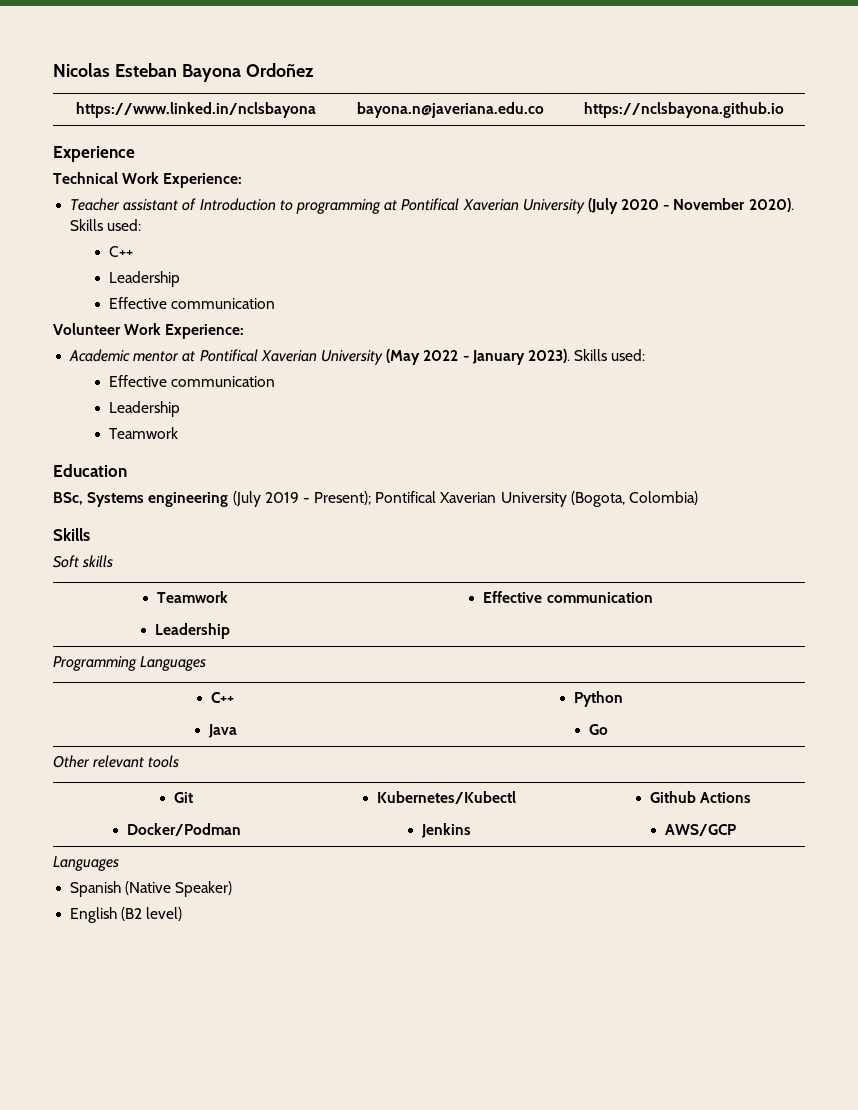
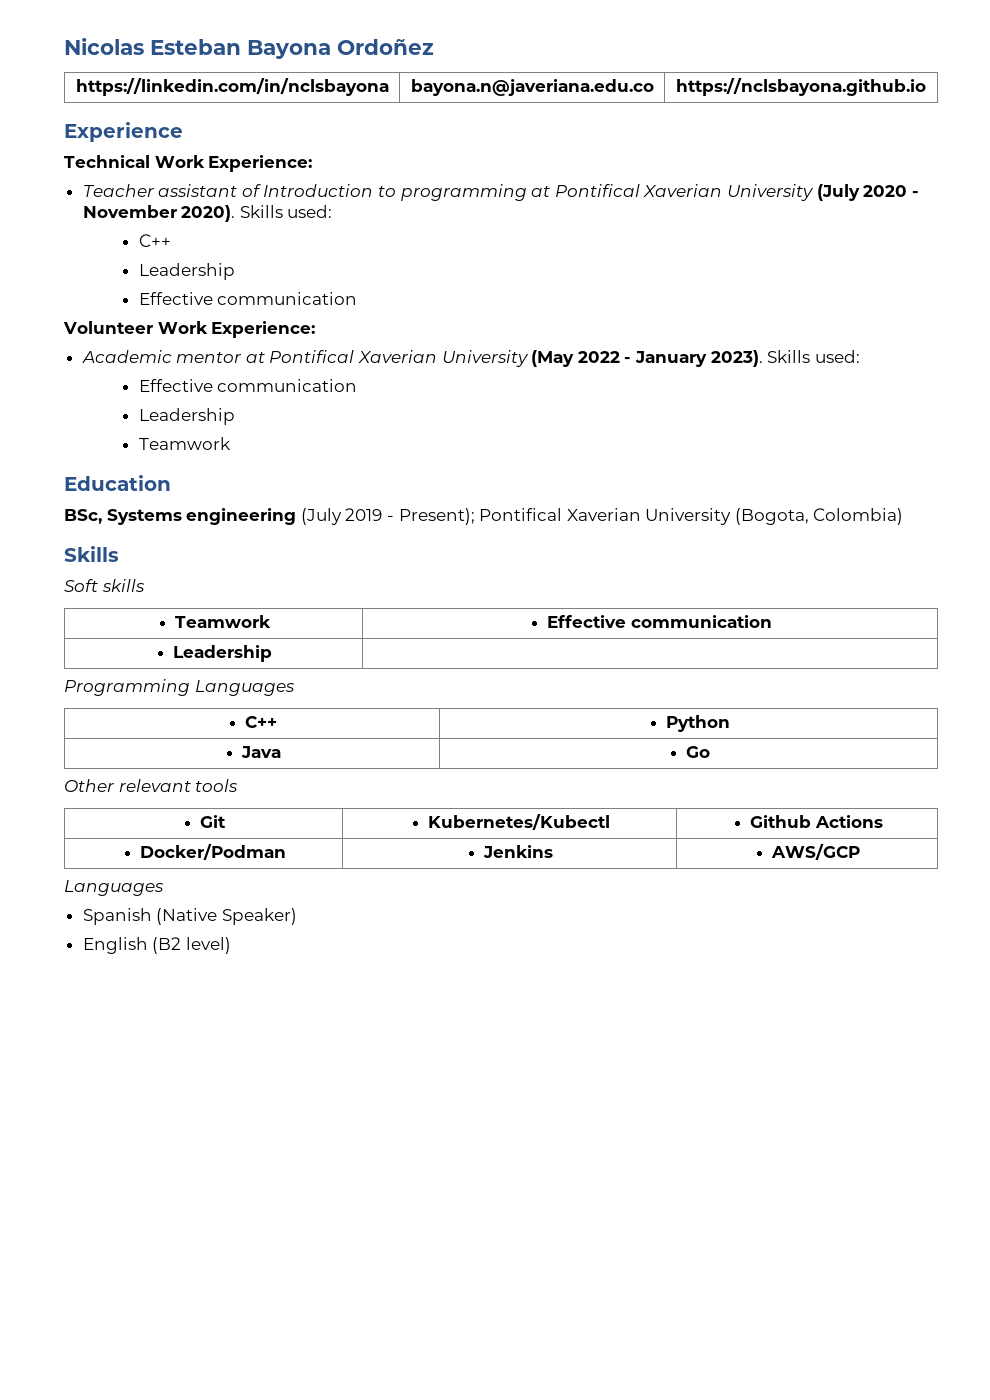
[75,102,316,118] https://www.linked.in/nclsbayona -> [75,78,389,96] https://linkedin.com/in/nclsbayona

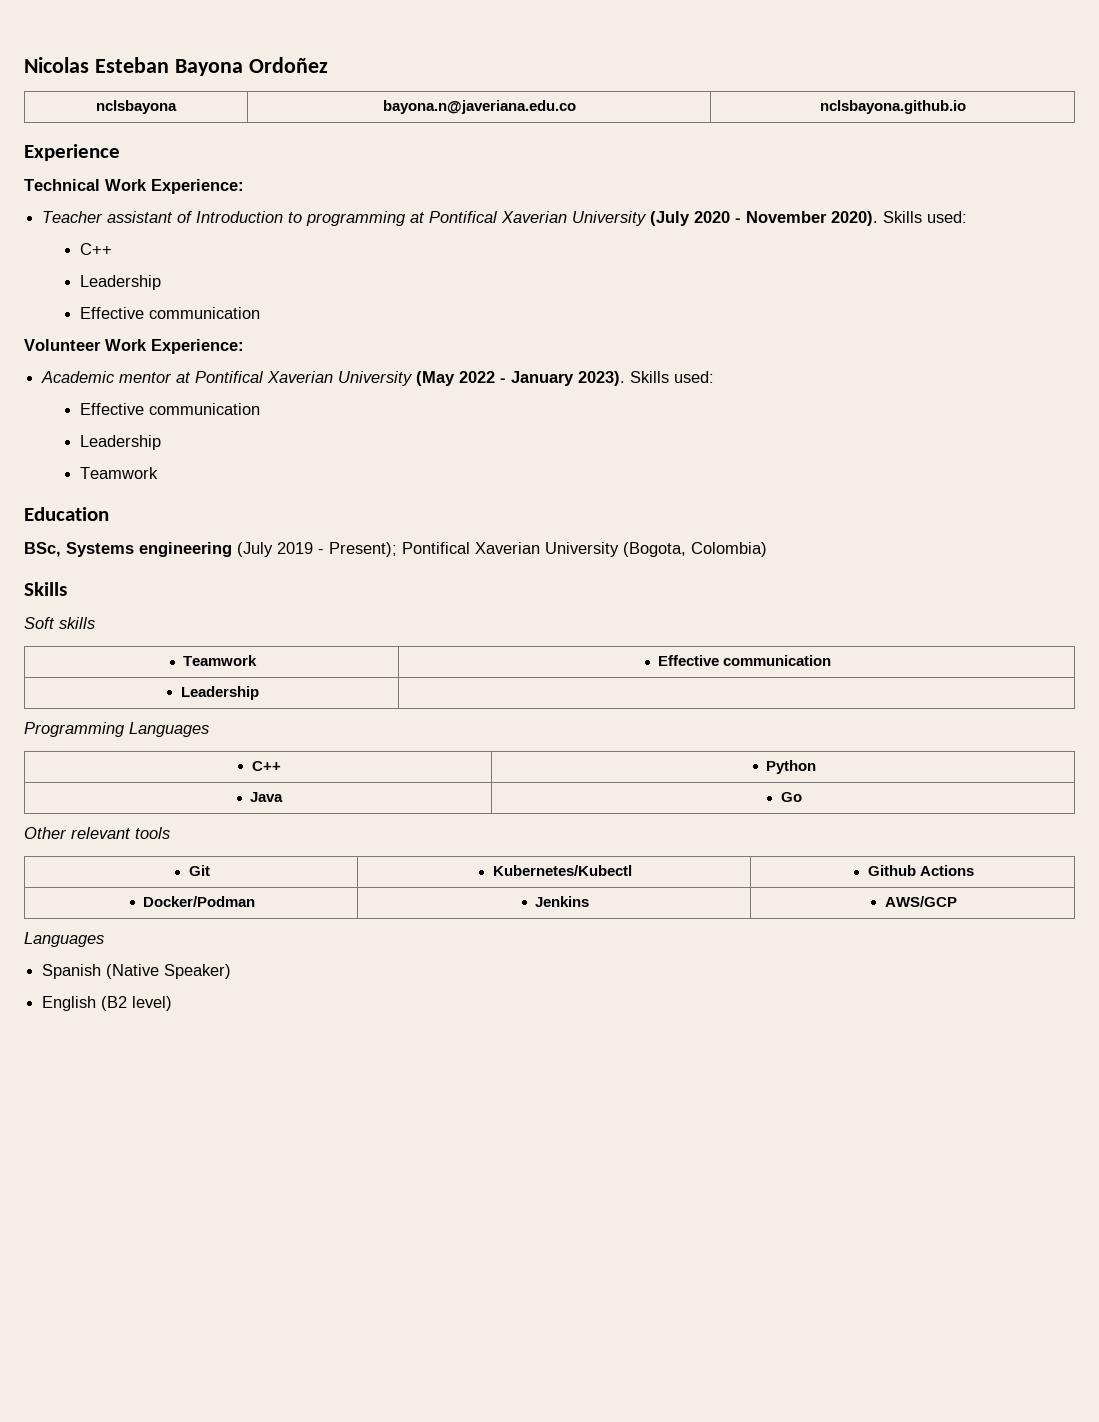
[75,78,389,96] https://linkedin.com/in/nclsbayona -> [96,100,177,114] nclsbayona
[676,78,926,96] https://nclsbayona.github.io -> [819,100,966,114] nclsbayona.github.io

